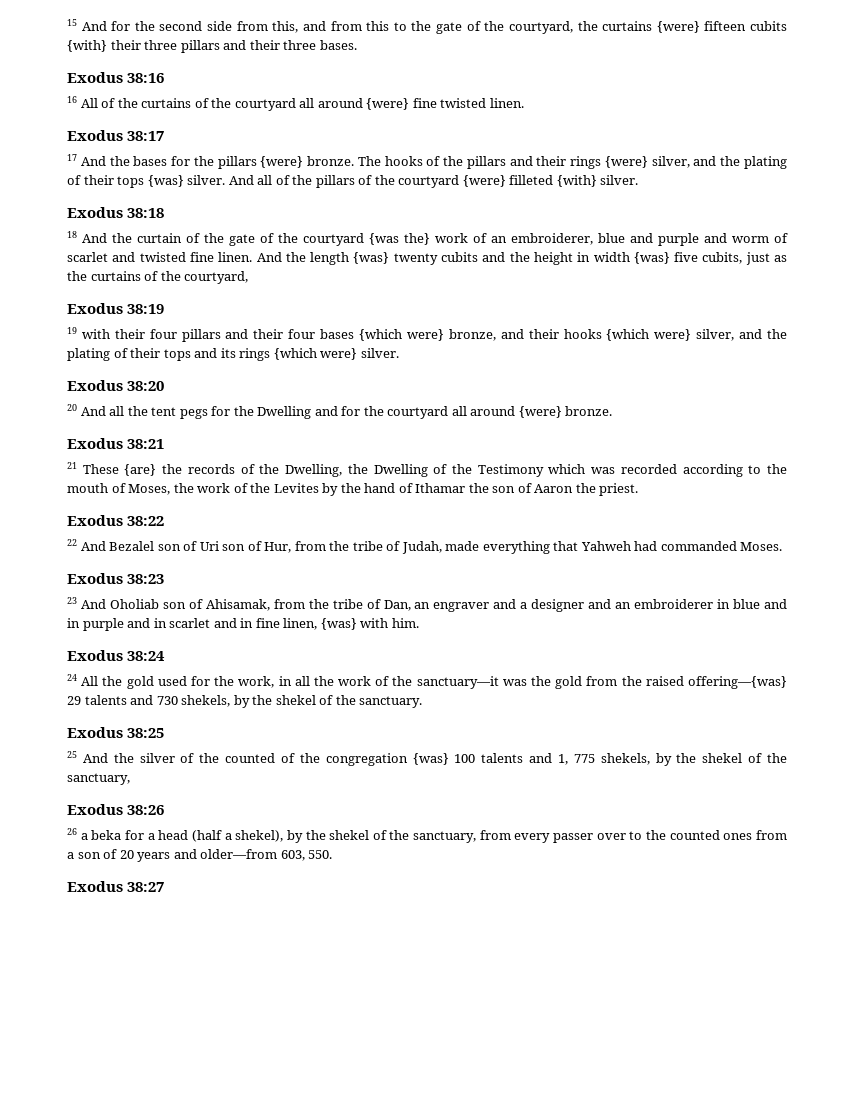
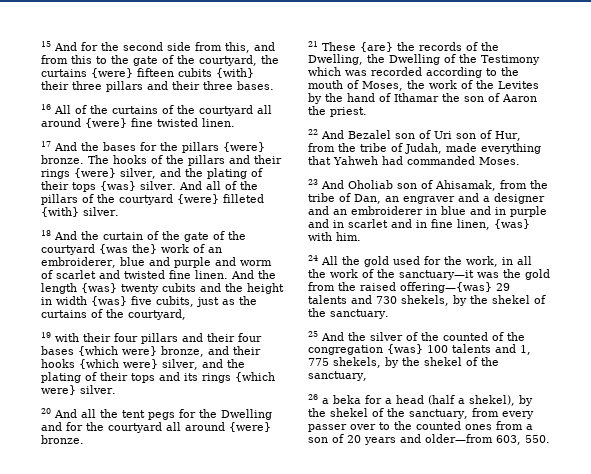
[67,72,165,83] // Exodus 38:16 -> (274, 85) none
[67,130,165,141] // Exodus 38:17 -> (235, 122) none
[67,207,165,218] // Exodus 38:18 -> (119, 211) none
[67,303,165,314] // Exodus 38:19 -> (186, 314) none
[67,380,165,391] // Exodus 38:20 -> (116, 389) none
[67,438,165,449] // Exodus 38:21 -> (84, 439) none
[67,515,165,526] // Exodus 38:22 -> (367, 112) none
[67,573,165,584] // Exodus 38:23 -> (520, 161) none
[67,650,166,661] // Exodus 38:24 -> (361, 236) none
[67,727,165,738] // Exodus 38:25 -> (389, 314) none
[67,804,165,815] // Exodus 38:26 -> (367, 376) none
[67,881,165,892] // Exodus 38:27 -> (550, 439) none

